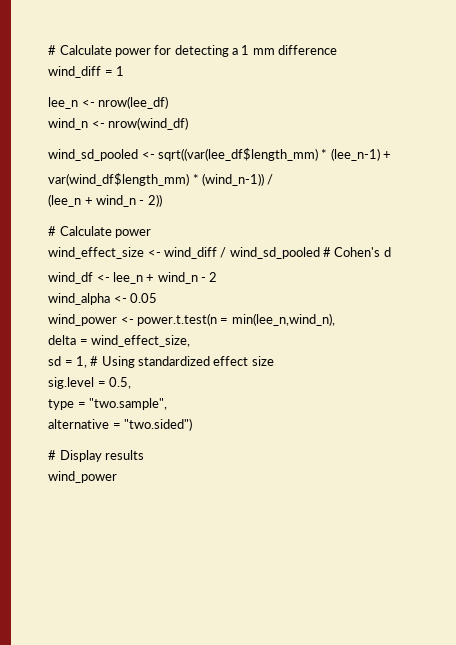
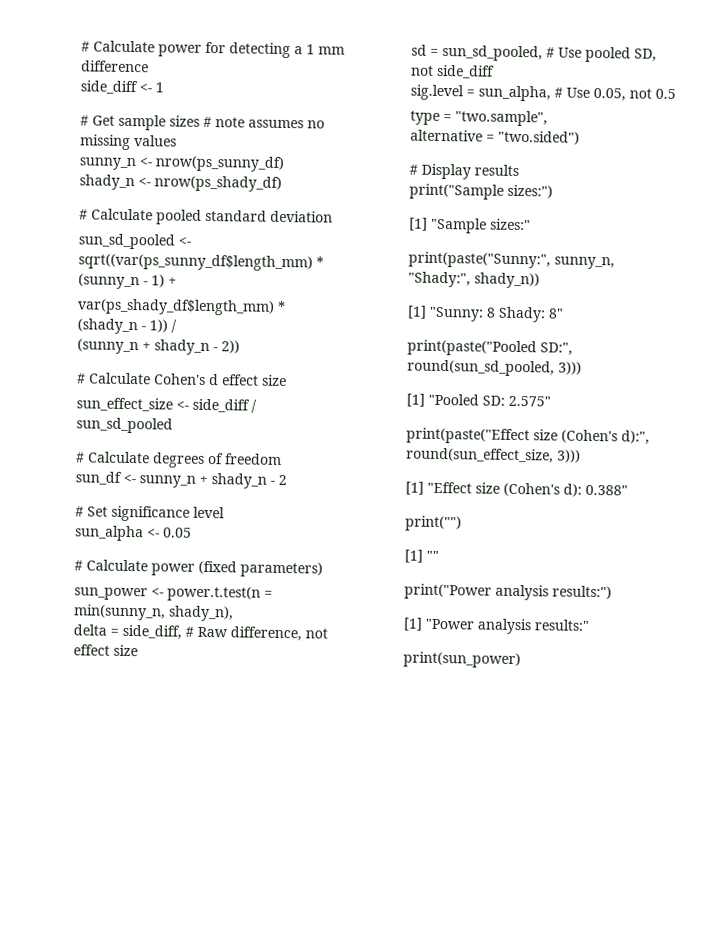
[48,66,113,78] wind_diff = -> [80,80,153,95] side_diff <-
[48,96,168,109] [48,117,188,130] [48,148,392,161] [48,173,274,186] [48,194,162,207] [48,226,151,238] [48,247,391,259] [48,272,218,284] [48,293,157,305] [48,314,118,326] lee_n <- nrow(lee_df) // wind_n <- nrow(wind_df) // wind_sd_pooled <- sqrt((var(lee_df$length_mm) * (lee_n-1) + // var(wind_df$length_mm) * (wind_n-1)) / // (lee_n + wind_n - 2)) // # Calculate power // wind_effect_size <- wind_diff / wind_sd_pooled # Cohen's d // wind_df <- lee_n + wind_n - 2 // wind_alpha <- 0.05 // wind_power -> [80,114,326,131] [80,134,178,150] [79,155,285,172] [79,174,283,192] [79,208,334,225] [78,233,192,250] [78,253,325,272] [78,273,178,290] [77,298,287,316] [77,318,178,335] [77,338,241,356] [77,372,288,387] [76,397,258,413] [76,417,174,434] [76,451,283,468] [75,471,288,489] [75,505,226,522] [75,525,193,542] [74,559,324,578] [74,587,149,601] # Get sample sizes # note assumes no missing values // sunny_n <- nrow(ps_sunny_df) // shady_n <- nrow(ps_shady_df) // # Calculate pooled standard deviation // sun_sd_pooled <- sqrt((var(ps_sunny_df$length_mm) * (sunny_n - 1) + // var(ps_shady_df$length_mm) * (shady_n - 1)) / // (sunny_n + shady_n - 2)) // # Calculate Cohen's d effect size // sun_effect_size <- side_diff / sun_sd_pooled // # Calculate degrees of freedom // sun_df <- sunny_n + shady_n - 2 // # Set significance level // sun_alpha <- 0.05 // # Calculate power (fixed parameters) // sun_power
[231,313,335,326] min(lee_n,wind_n), -> [73,604,235,622] min(sunny_n, shady_n),
[90,335,190,347] [48,356,274,368] [48,377,131,389] wind_effect_size, // sd = 1, # Using standardized effect size // sig.level = 0.5, -> [122,624,329,642] [73,644,139,657] [411,44,658,63] [411,64,496,79] [410,84,677,102] side_diff, # Raw difference, not effect size // sd = sun_sd_pooled, # Use pooled SD, not side_diff // sig.level = sun_alpha, # Use 0.05, not 0.5
[48,471,118,483] wind_power -> [409,183,554,200] [409,217,532,234] [408,251,616,270] [408,271,541,289] [407,305,565,323] [407,339,574,357] [407,359,583,377] [406,393,552,407] [406,427,651,445] [406,447,582,464] [405,481,629,497] [405,515,463,532] [404,549,440,563] [404,583,613,601] [403,617,591,635] [403,651,522,669] print("Sample sizes:") // [1] "Sample sizes:" // print(paste("Sunny:", sunny_n, "Shady:", shady_n)) // [1] "Sunny: 8 Shady: 8" // print(paste("Pooled SD:", round(sun_sd_pooled, 3))) // [1] "Pooled SD: 2.575" // print(paste("Effect size (Cohen's d):", round(sun_effect_size, 3))) // [1] "Effect size (Cohen's d): 0.388" // print("") // [1] "" // print("Power analysis results:") // [1] "Power analysis results:" // print(sun_power)

